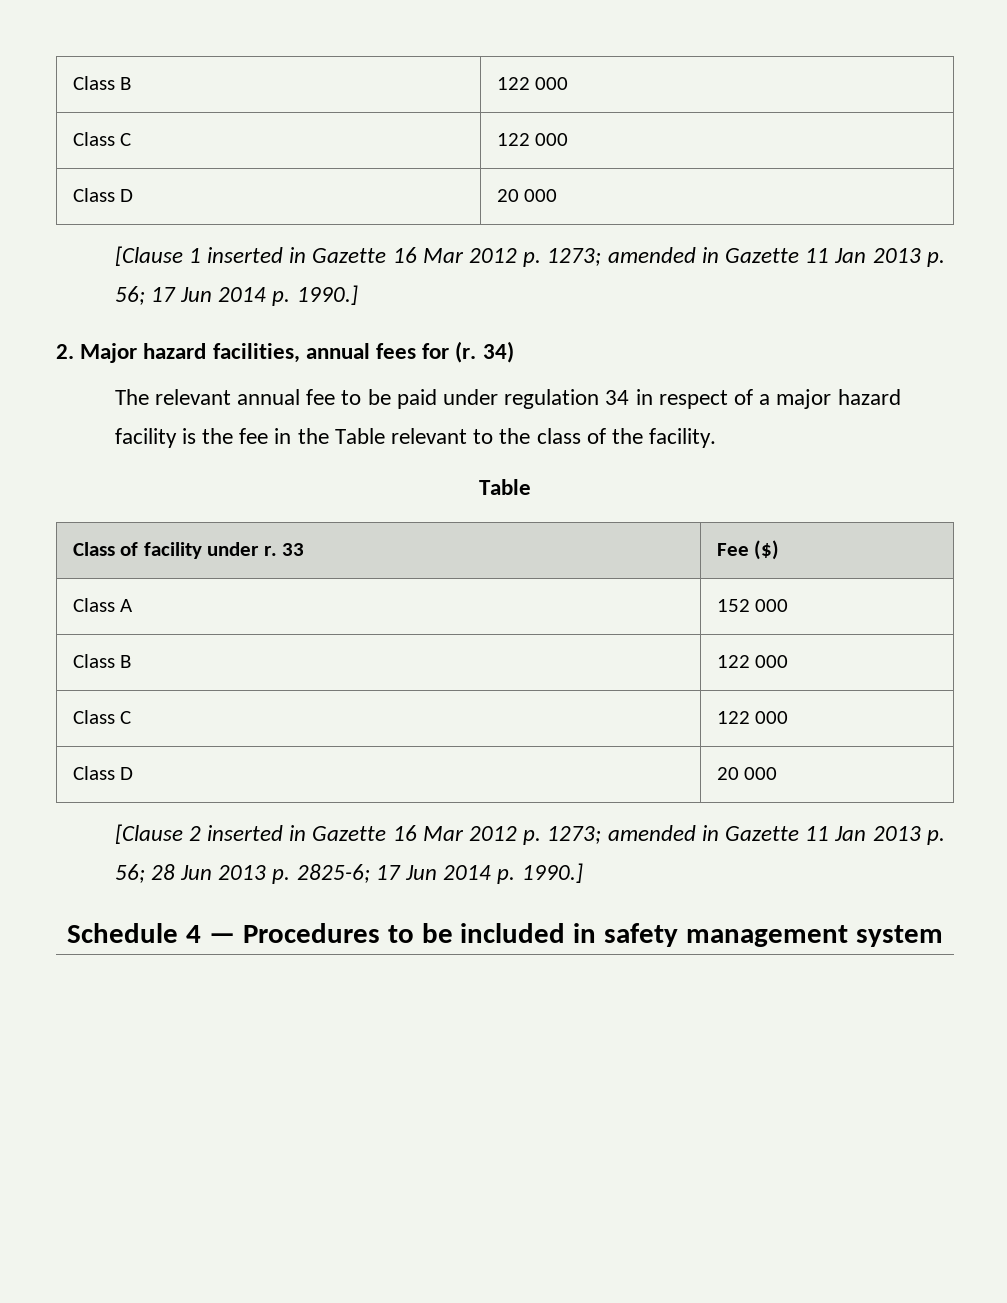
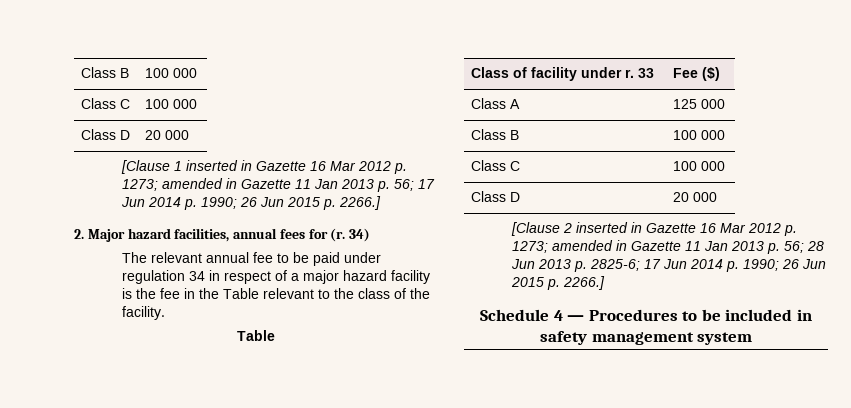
[72,76,132,90] [496,77,569,90] [72,132,132,146] [496,133,530,146] Class B | 122 000 // Class C | 122 -> [81,67,130,78] [145,68,198,78] [81,98,131,109] [145,99,170,109] Class B | 100 000 // Class C | 100
[296,285,358,305] 1990.] -> [201,196,382,210] 1990; 26 Jun 2015 p. 2266.]
[716,599,750,612] 152 -> [673,99,698,109] 125
[716,655,789,668] [72,710,132,724] [716,711,750,724] 122 000 // Class C | 122 -> [673,130,726,140] [471,160,521,171] [673,161,698,171] 100 000 // Class C | 100
[521,863,583,883] 1990.] -> [743,259,827,271] [511,276,606,290] 1990; 26 Jun 2015 p. 2266.]

